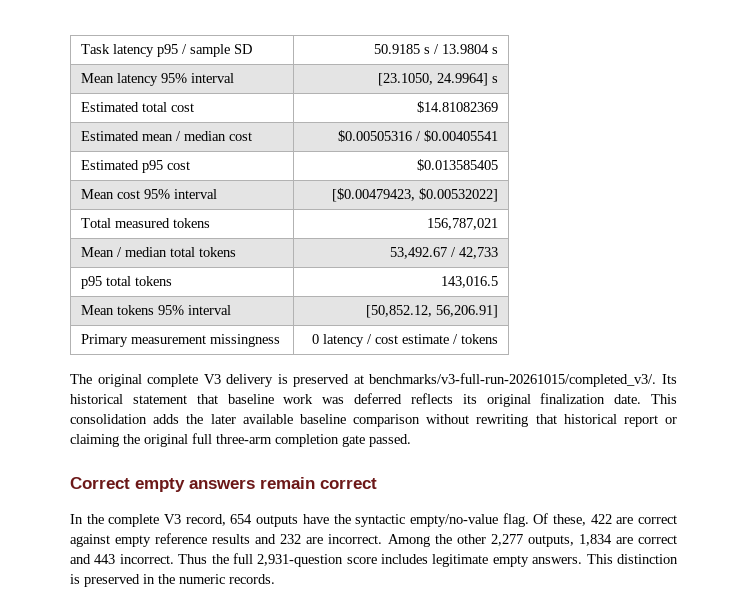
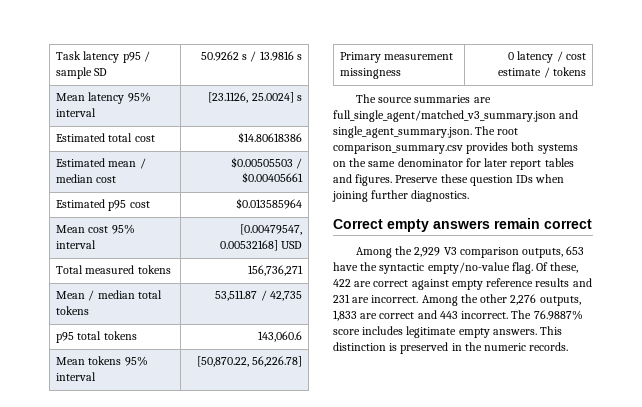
[374,44,421,54] 50.9185 -> [200,51,239,61] 50.9262
[442,44,490,54] 13.9804 -> [259,51,294,61] 13.9816
[378,73,489,86] [23.1050, 24.9964] -> [208,92,294,103] [23.1126, 25.0024]
[417,101,499,113] $14.81082369 -> [237,132,302,143] $14.80618386
[338,130,499,142] $0.00505316 / $0.00405541 -> [230,157,302,169] [241,172,303,183] $0.00505503 / $0.00405661
[417,159,499,171] $0.013585405 -> [235,198,302,209] $0.013585964
[332,188,499,202] [$0.00479423, $0.00532022] -> [239,224,302,235] [219,240,302,251] [0.00479547, 0.00532168] USD
[427,218,499,230] 156,787,021 -> [247,265,303,276] 156,736,271
[390,247,499,259] 53,492.67 / 42,733 -> [215,290,302,301] 53,511.87 / 42,735
[441,276,499,288] 143,016.5 -> [257,331,302,342] 143,060.6
[366,305,499,318] [50,852.12, 56,206.91] -> [196,356,302,367] [50,870.22, 56,226.78]
[97,373,677,387] [70,393,677,407] [70,414,677,427] [70,433,411,447] original complete V3 delivery is preserved at benchmarks/v3-full-run-20261015/completed_v3/. Its historical statement that baseline work was deferred reflects its original finalization date. This consolidation adds the later available baseline comparison without rewriting that historical report or claiming the original full three-arm completion gate passed. -> [378,95,491,103] [333,110,579,122] [333,126,519,138] [333,142,578,154] [333,158,574,170] [333,174,565,186] [332,190,470,202] source summaries are full_single_agent/matched_v3_summary.json and single_agent_summary.json. The root comparison_summary.csv provides both systems on the same denominator for later report tables and figures. Preserve these question IDs when joining further diagnostics.
[70,514,299,527] In the complete V3 record, 654 outputs -> [355,246,585,258] Among the 2,929 V3 comparison outputs, 653
[280,534,302,544] 232 -> [333,294,350,303] 231
[490,534,612,547] 2,277 outputs, 1,834 -> [510,294,581,306] [333,310,357,321] 2,276 outputs, 1,833
[178,553,344,567] Thus the full 2,931-question -> [511,310,583,320] The 76.9887%

